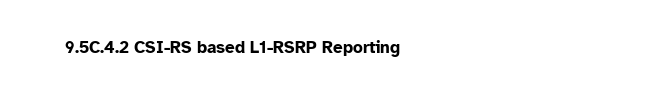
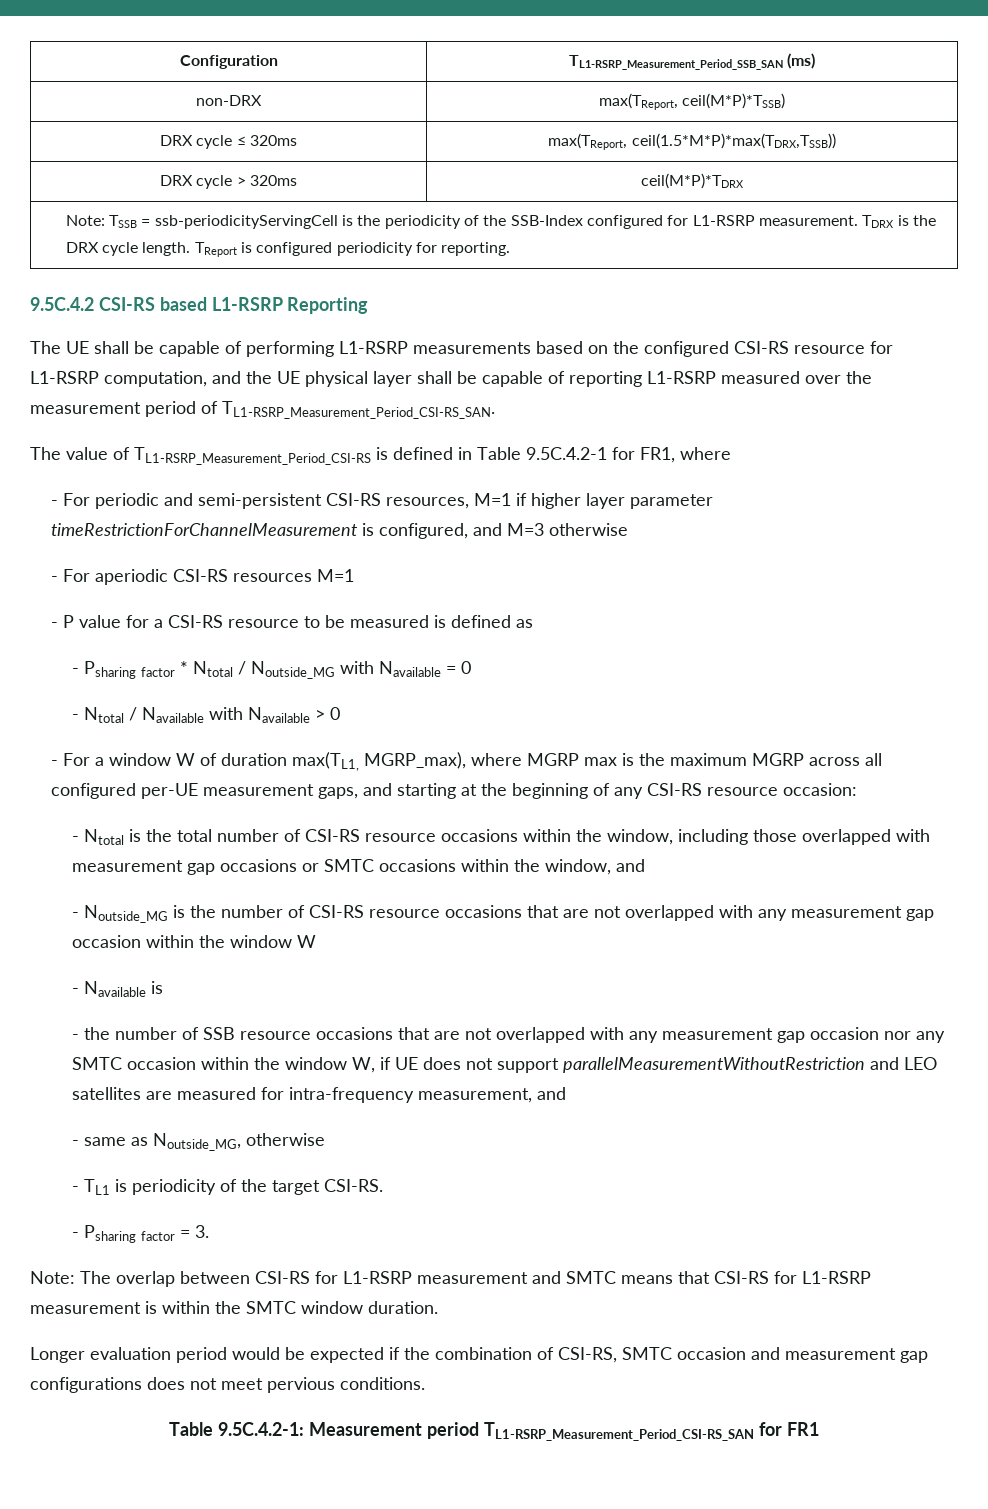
(65, 47) none -> [179,55,278,69] [568,53,816,70] [196,95,262,106] [598,93,786,110] [160,135,297,149] [548,133,836,150] [160,175,297,189] [641,173,744,189] [65,215,936,229] [65,242,511,257] Configuration | TL1-RSRP_Measurement_Period_SSB_SAN (ms) // non-DRX | max(TReport, ceil(M*P)*TSSB) // DRX cycle ≤ 320ms | max(TReport, ceil(1.5*M*P)*max(TDRX,TSSB)) // DRX cycle > 320ms | ceil(M*P)*TDRX // Note: TSSB = ssb-periodicityServingCell is the periodicity of the SSB-Index configured for L1-RSRP measurement. TDRX is the DRX cycle length. TReport is configured periodicity for reporting. //
(400, 48) none -> [30,341,893,357] [30,371,872,387] [30,401,495,419] [30,447,731,465] [50,493,713,509] [50,523,628,539] [50,569,354,585] [50,615,533,628] [71,661,471,679] [71,707,340,723] [50,752,882,771] [50,783,857,799] [71,829,930,845] [71,859,645,875] [71,905,934,923] [71,935,316,948] [71,981,163,997] [71,1027,945,1043] [71,1057,937,1073] [71,1087,566,1103] [71,1133,325,1151] [71,1179,383,1195] [71,1225,209,1243] [30,1271,871,1287] [30,1301,438,1314] [30,1347,928,1363] [30,1377,425,1393] [169,1422,819,1441] // The UE shall be capable of performing L1-RSRP measurements based on the configured CSI-RS resource for L1-RSRP computation, and the UE physical layer shall be capable of reporting L1-RSRP measured over the measurement period of TL1-RSRP_Measurement_Period_CSI-RS_SAN. // The value of TL1-RSRP_Measurement_Period_CSI-RS is defined in Table 9.5C.4.2-1 for FR1, where // - For periodic and semi-persistent CSI-RS resources, M=1 if higher layer parameter timeRestrictionForChannelMeasurement is configured, and M=3 otherwise // - For aperiodic CSI-RS resources M=1 // - P value for a CSI-RS resource to be measured is defined as // - Psharing factor * Ntotal / Noutside_MG with Navailable = 0 // - Ntotal / Navailable with Navailable > 0 // - For a window W of duration max(TL1, MGRP_max), where MGRP max is the maximum MGRP across all configured per-UE measurement gaps, and starting at the beginning of any CSI-RS resource occasion: // - Ntotal is the total number of CSI-RS resource occasions within the window, including those overlapped with measurement gap occasions or SMTC occasions within the window, and // - Noutside_MG is the number of CSI-RS resource occasions that are not overlapped with any measurement gap occasion within the window W // - Navailable is // - the number of SSB resource occasions that are not overlapped with any measurement gap occasion nor any SMTC occasion within the window W, if UE does not support parallelMeasurementWithoutRestriction and LEO satellites are measured for intra-frequency measurement, and // - same as Noutside_MG, otherwise // - TL1 is periodicity of the target CSI-RS. // - Psharing factor = 3. // Note: The overlap between CSI-RS for L1-RSRP measurement and SMTC means that CSI-RS for L1-RSRP measurement is within the SMTC window duration. // Longer evaluation period would be expected if the combination of CSI-RS, SMTC occasion and measurement gap configurations does not meet pervious conditions. // Table 9.5C.4.2-1: Measurement period TL1-RSRP_Measurement_Period_CSI-RS_SAN for FR1

